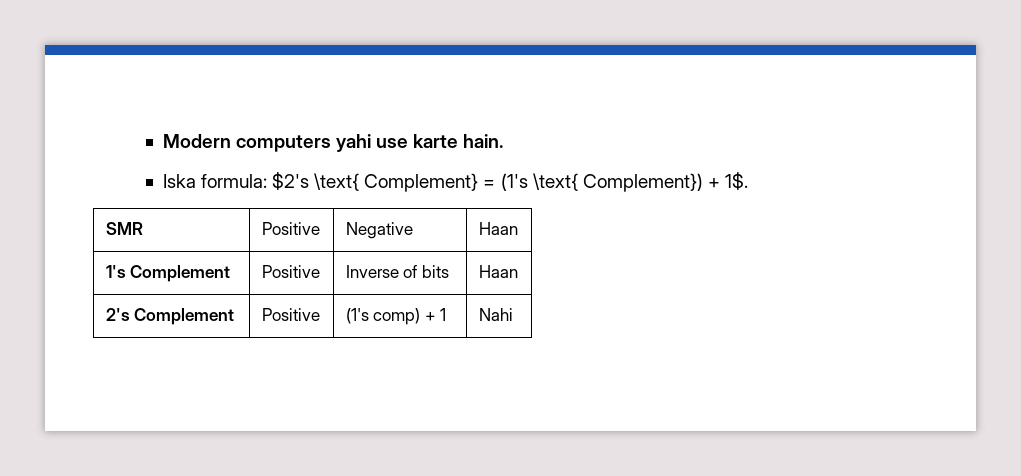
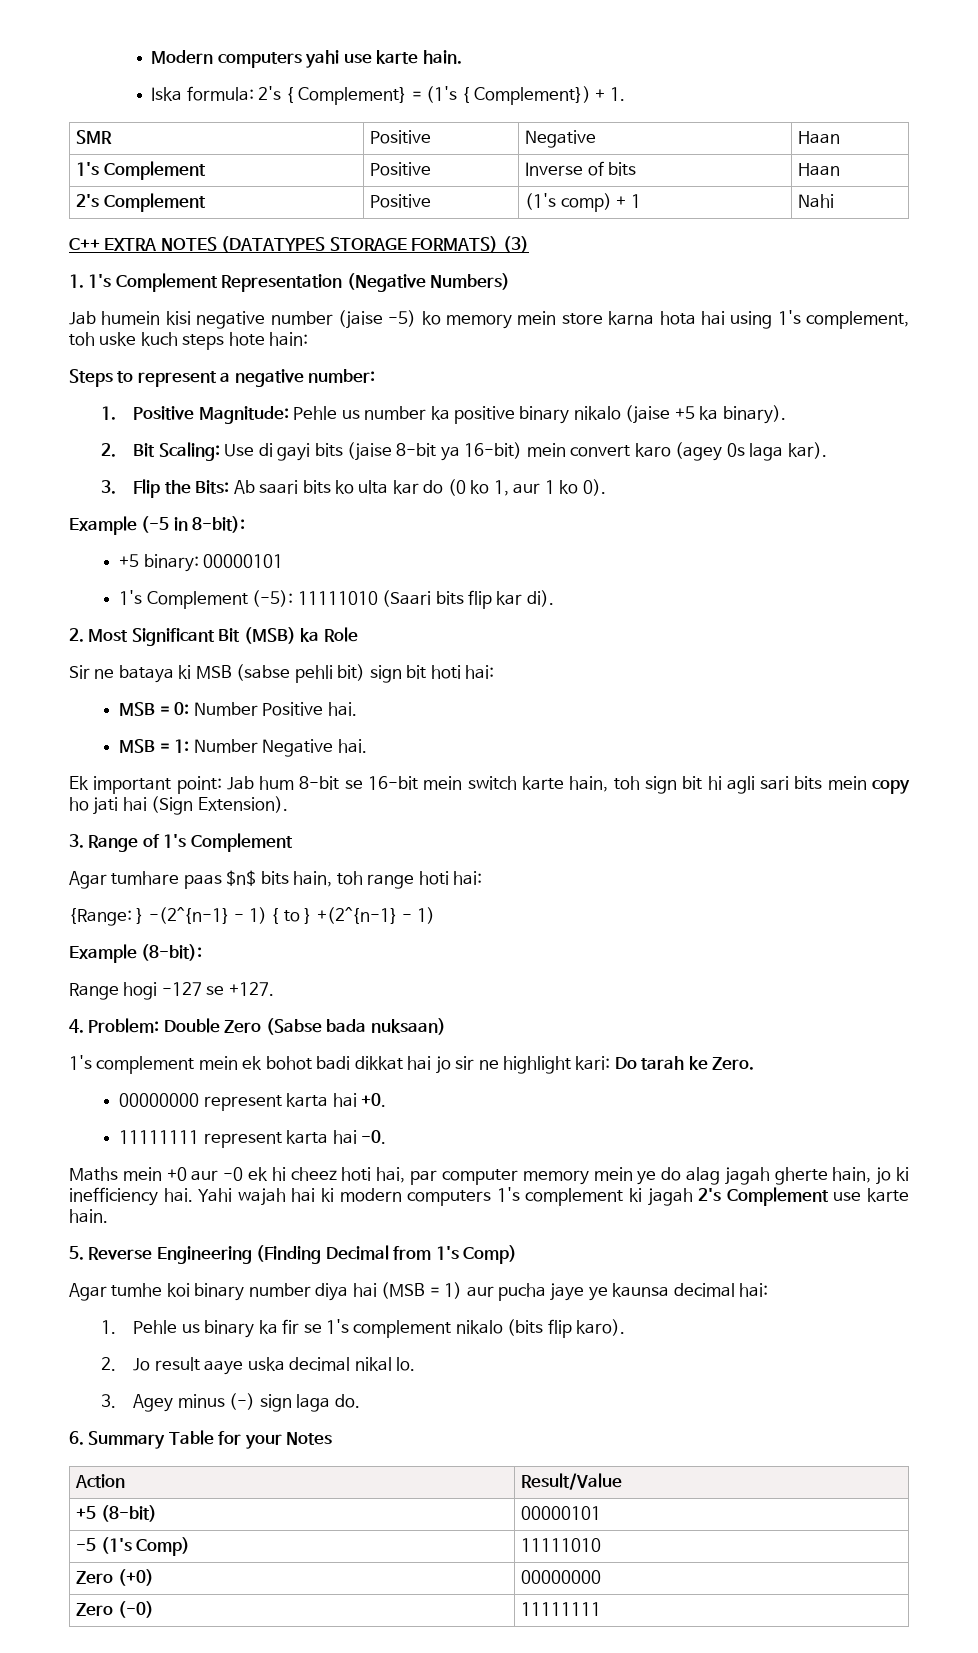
[272,172,360,191] $2's \text{ -> [258,86,294,103] 2's {
[532,173,578,191] \text{ -> [461,87,470,103] {
[725,172,749,190] 1$. -> [609,87,625,101] 1.
(513, 314) none -> [69,236,529,253] [69,273,511,292] [69,310,909,329] [69,332,309,350] [69,369,376,387] [101,405,786,424] [101,442,827,461] [101,479,606,498] [69,516,246,535] [119,554,284,572] [119,590,554,609] [69,627,358,646] [69,664,495,683] [119,702,357,716] [119,739,367,757] [69,776,910,794] [69,796,288,815] [69,833,293,852] [69,870,483,889] [69,907,435,926] [69,944,203,963] [69,982,274,1000] [69,1018,446,1035] [69,1055,755,1074] [119,1093,387,1111] [119,1130,387,1148] [69,1167,910,1185] [69,1187,910,1206] [69,1209,108,1223] [69,1245,518,1264] [69,1282,769,1301] [101,1319,626,1338] [101,1357,415,1375] [101,1393,360,1412] [69,1430,333,1449] [75,1474,126,1488] [521,1473,623,1490] [76,1505,157,1522] [521,1506,602,1520] [76,1537,191,1556] [521,1538,602,1552] [76,1569,154,1586] [521,1570,602,1584] [76,1601,154,1618] [521,1602,602,1616] // C++ EXTRA NOTES (DATATYPES STORAGE FORMATS) (3) // 1. 1's Complement Representation (Negative Numbers) // Jab humein kisi negative number (jaise -5) ko memory mein store karna hota hai using 1's complement, toh uske kuch steps hote hain: // Steps to represent a negative number: // 1. Positive Magnitude: Pehle us number ka positive binary nikalo (jaise +5 ka binary). // 2. Bit Scaling: Use di gayi bits (jaise 8-bit ya 16-bit) mein convert karo (agey 0s laga kar). // 3. Flip the Bits: Ab saari bits ko ulta kar do (0 ko 1, aur 1 ko 0). // Example (-5 in 8-bit): // +5 binary: 00000101 // 1's Complement (-5): 11111010 (Saari bits flip kar di). // 2. Most Significant Bit (MSB) ka Role // Sir ne bataya ki MSB (sabse pehli bit) sign bit hoti hai: // MSB = 0: Number Positive hai. // MSB = 1: Number Negative hai. // Ek important point: Jab hum 8-bit se 16-bit mein switch karte hain, toh sign bit hi agli sari bits mein copy ho jati hai (Sign Extension). // 3. Range of 1's Complement // Agar tumhare paas $n$ bits hain, toh range hoti hai: // {Range: } -(2^{n-1} - 1) { to } +(2^{n-1} - 1) // Example (8-bit): // Range hogi -127 se +127. // 4. Problem: Double Zero (Sabse bada nuksaan) // 1's complement mein ek bohot badi dikkat hai jo sir ne highlight kari: Do tarah ke Zero. // 00000000 represent karta hai +0. // 11111111 represent karta hai -0. // Maths mein +0 aur -0 ek hi cheez hoti hai, par computer memory mein ye do alag jagah gherte hain, jo ki inefficiency hai. Yahi wajah hai ki modern computers 1's complement ki jagah 2's Complement use karte hain. // 5. Reverse Engineering (Finding Decimal from 1's Comp) // Agar tumhe koi binary number diya hai (MSB = 1) aur pucha jaye ye kaunsa decimal hai: // 1. Pehle us binary ka fir se 1's complement nikalo (bits flip karo). // 2. Jo result aaye uska decimal nikal lo. // 3. Agey minus (-) sign laga do. // 6. Summary Table for your Notes // Action | Result/Value // +5 (8-bit) | 00000101 // -5 (1's Comp) | 11111010 // Zero (+0) | 00000000 // Zero (-0) | 11111111

